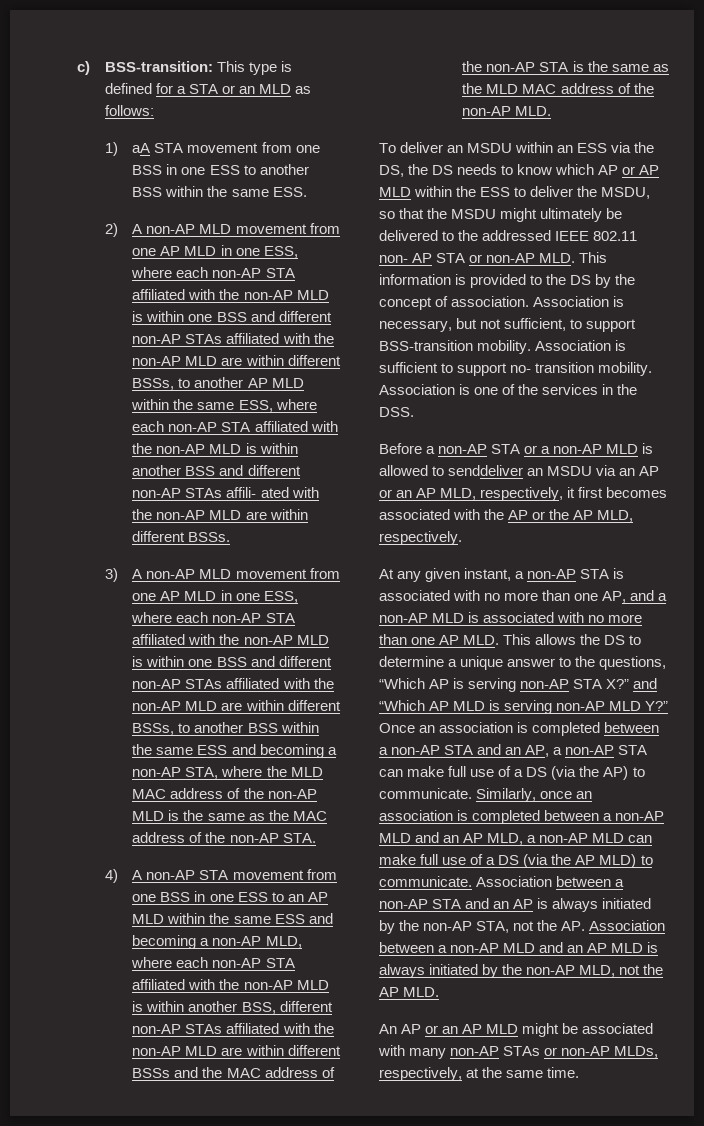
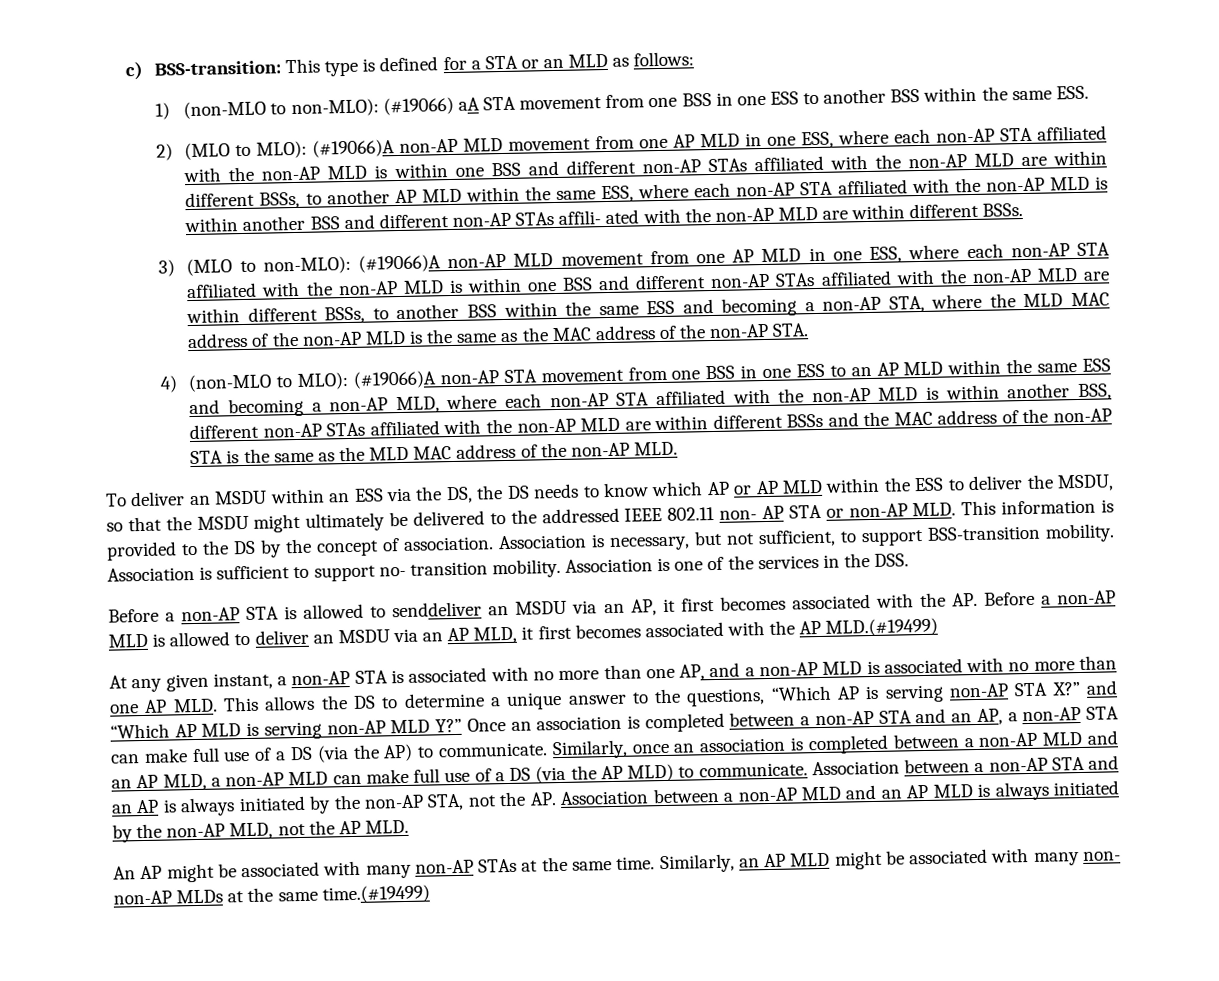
(118, 149) none -> [183,96,454,120] (non-MLO to non-MLO): (#19066)
[132,224,143,234] A -> [184,139,396,161] (MLO to MLO): (#19066)A
[132,569,143,579] A -> [186,254,441,277] (MLO to non-MLO): (#19066)A
[132,870,143,880] A -> [188,370,436,393] (non-MLO to MLO): (#19066)A
[524,444,639,454] or a non-AP MLD -> (280, 613) none
[639,466,660,476] [379,487,564,501] AP or an AP MLD, respectively, -> [630,590,1116,616] [108,626,518,648] AP, it first becomes associated with the AP. Before a non-AP MLD is allowed to deliver an MSDU via an AP MLD,
[532,509,634,522] [379,531,462,545] or the AP MLD, respectively. -> [825,617,939,637] MLD.(#19499)
[425,1025,439,1034] or -> [166,853,735,883] might be associated with many non-AP STAs at the same time. Similarly,
[450,1046,659,1058] [379,1067,580,1081] non-AP STAs or non-AP MLDs, respectively, at the same time. -> [1082,851,1121,861] [113,884,430,905] non- non-AP MLDs at the same time.(#19499)

